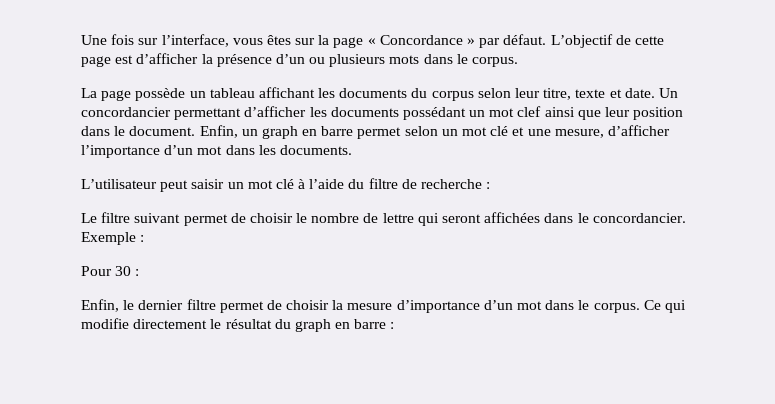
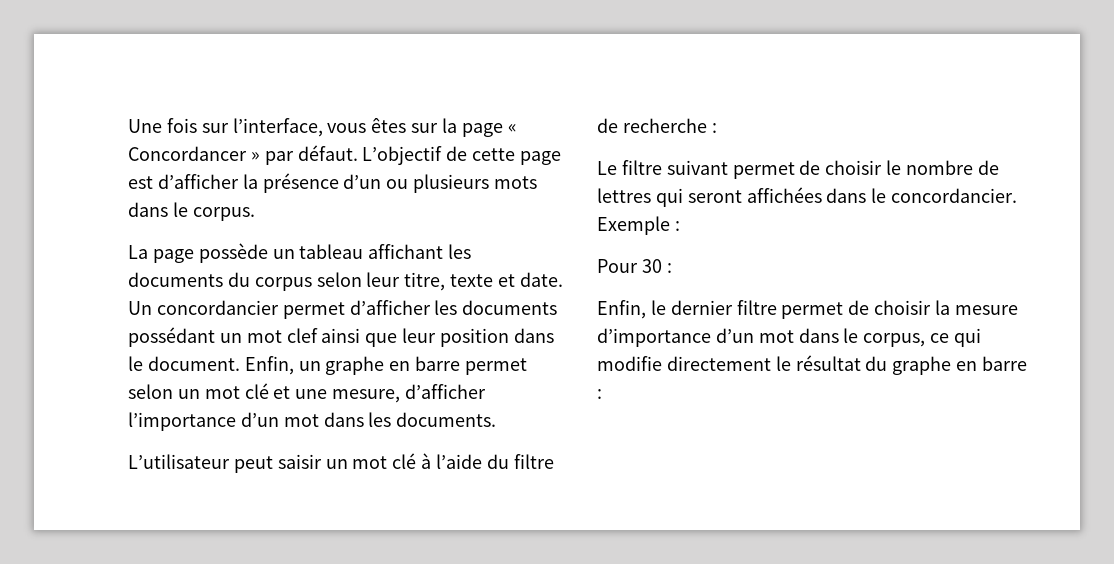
[379,35,463,45] Concordance -> [128,146,247,161] Concordancer
[174,108,242,120] permettant -> [282,302,345,319] permet
[261,126,298,139] graph -> [325,356,385,375] graphe
[382,213,414,223] lettre -> [597,188,651,203] lettres
[593,300,661,313] corpus. Ce -> [863,333,950,347] corpus, ce
[294,319,331,332] graph -> [892,356,952,375] graphe

